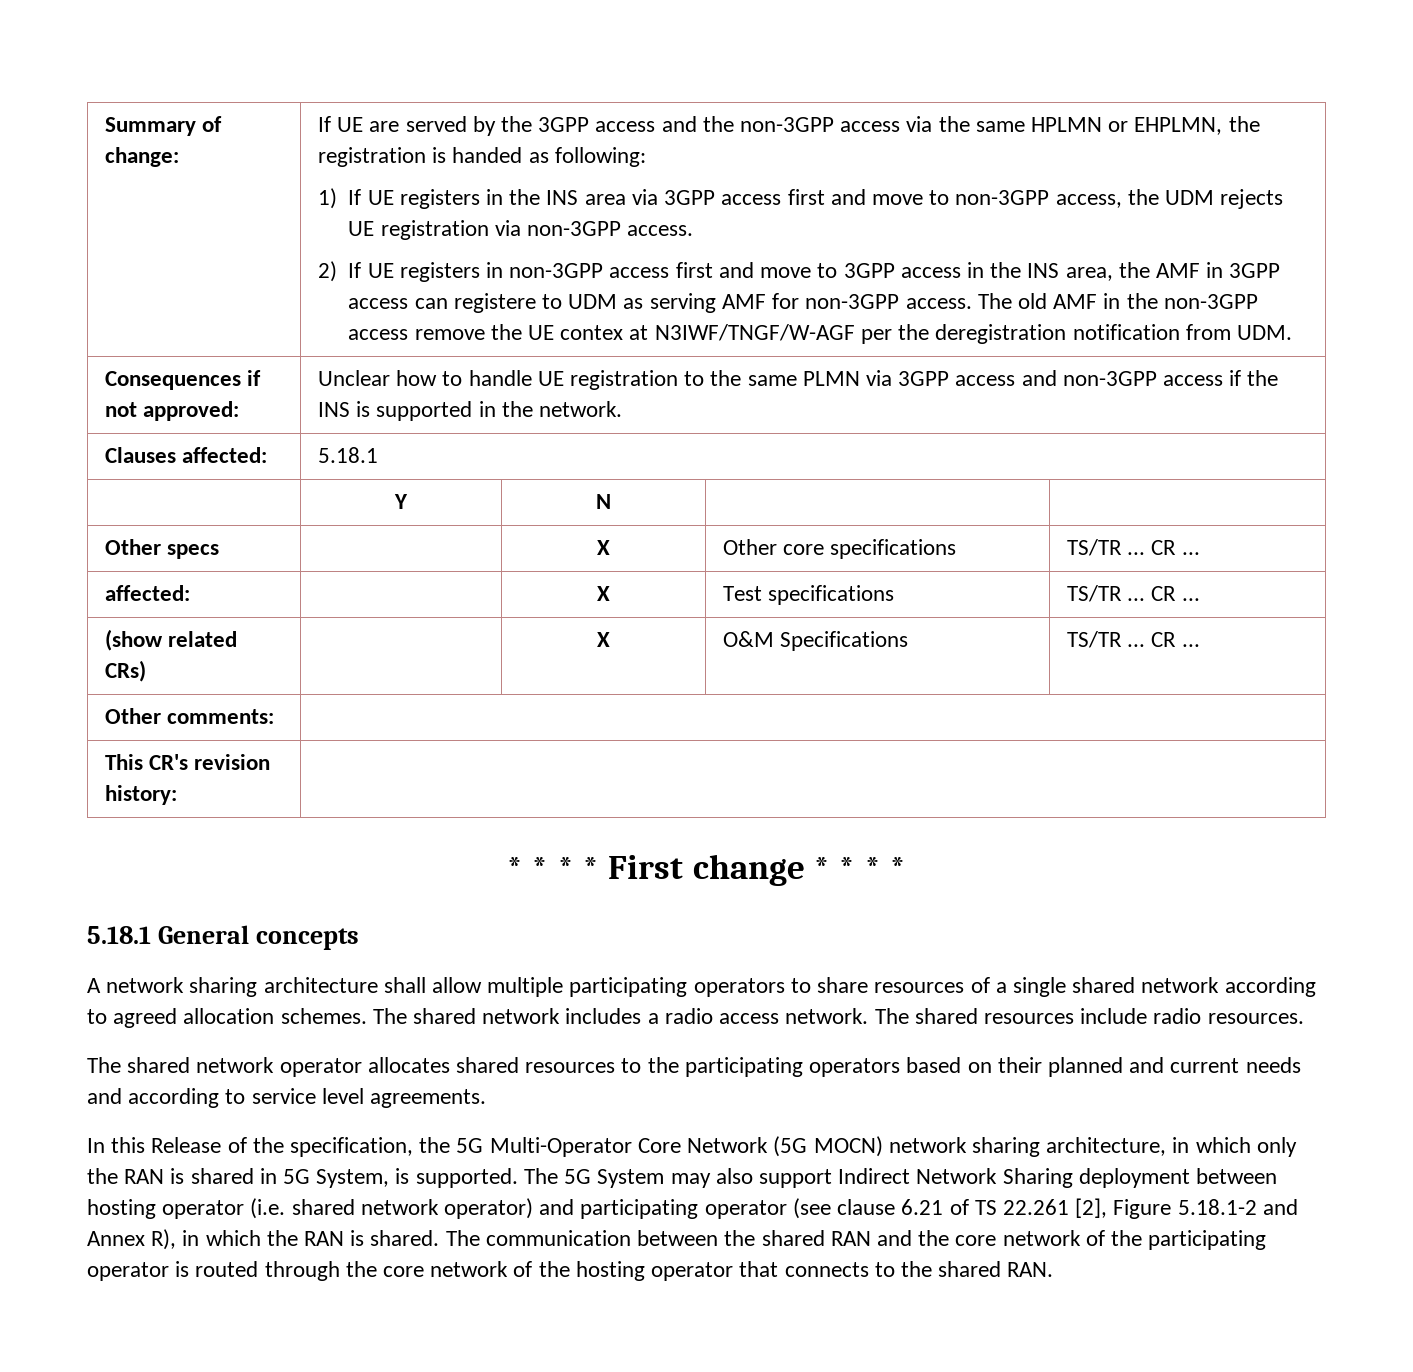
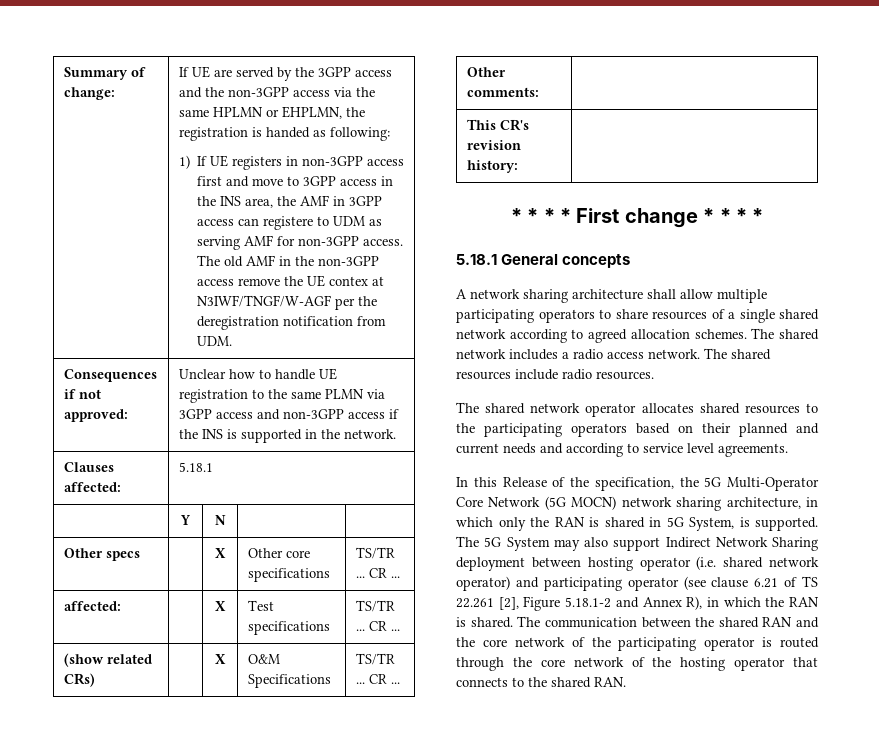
[509,189,1284,209] [348,220,694,240] [317,261,504,282] the INS area via 3GPP access first and move to non-3GPP access, the UDM rejects UE registration via non-3GPP access. // 2) If UE registers in -> (298, 161) none

